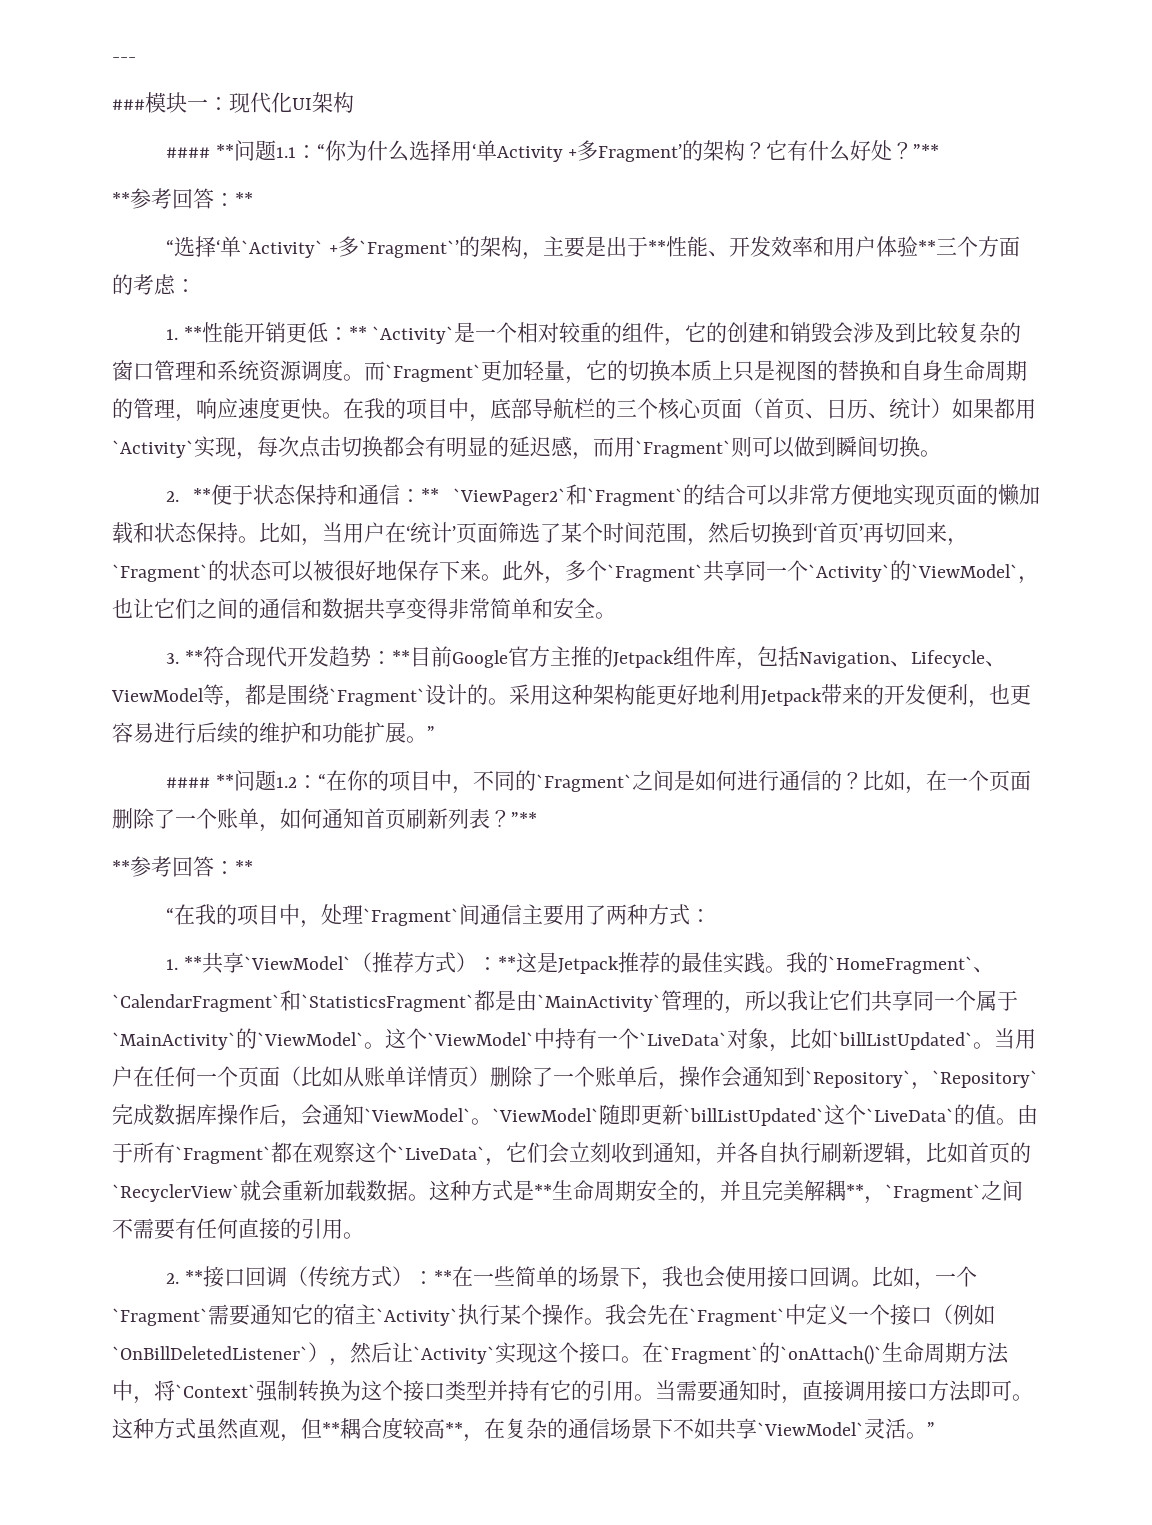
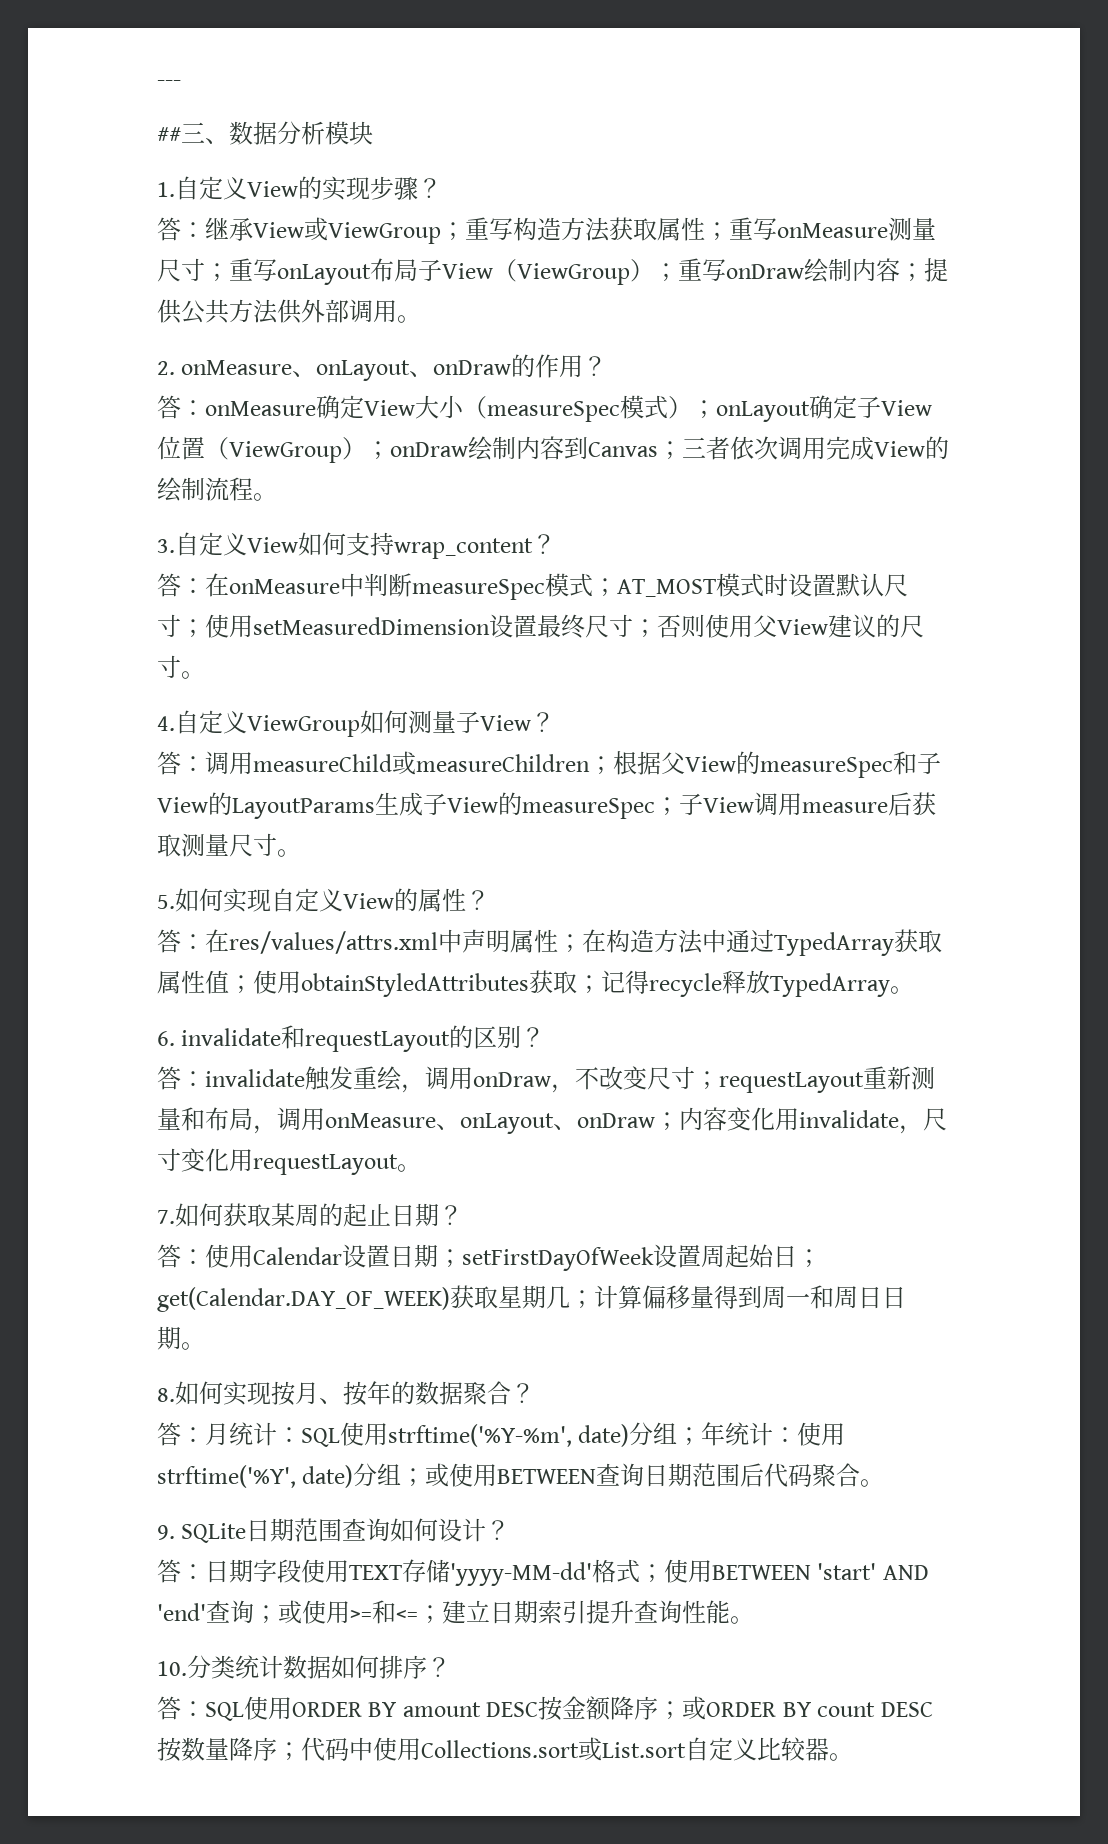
[112,92,354,113] [165,140,940,162] [112,188,253,209] [165,236,1020,260] [112,274,196,295] [165,322,1022,346] [112,359,1027,384] [112,397,1036,422] [112,436,941,460] [165,484,1040,506] [112,522,968,546] [112,560,1039,584] [112,598,616,620] [165,646,1006,670] [111,684,1031,708] [112,722,435,744] [165,770,1031,794] [112,808,537,832] [112,856,253,877] [165,904,711,928] [165,952,994,974] [112,990,1018,1014] [112,1028,1036,1052] [112,1066,1038,1090] [112,1104,1038,1128] [112,1142,1031,1166] [112,1180,1023,1204] [112,1218,364,1240] [165,1266,977,1290] [112,1303,995,1326] [112,1342,1009,1366] [112,1380,1033,1404] [112,1417,935,1442] ###模块一：现代化UI架构 // #### **问题1.1：“你为什么选择用‘单Activity +多Fragment’的架构？它有什么好处？”** // **参考回答：** // “选择‘单`Activity` +多`Fragment`’的架构，主要是出于**性能、开发效率和用户体验**三个方面的考虑： // 1. **性能开销更低：** `Activity`是一个相对较重的组件，它的创建和销毁会涉及到比较复杂的窗口管理和系统资源调度。而`Fragment`更加轻量，它的切换本质上只是视图的替换和自身生命周期的管理，响应速度更快。在我的项目中，底部导航栏的三个核心页面（首页、日历、统计）如果都用`Activity`实现，每次点击切换都会有明显的延迟感，而用`Fragment`则可以做到瞬间切换。 // 2. **便于状态保持和通信：** `ViewPager2`和`Fragment`的结合可以非常方便地实现页面的懒加载和状态保持。比如，当用户在‘统计’页面筛选了某个时间范围，然后切换到‘首页’再切回来，`Fragment`的状态可以被很好地保存下来。此外，多个`Fragment`共享同一个`Activity`的`ViewModel`，也让它们之间的通信和数据共享变得非常简单和安全。 // 3. **符合现代开发趋势：**目前Google官方主推的Jetpack组件库，包括Navigation、Lifecycle、ViewModel等，都是围绕`Fragment`设计的。采用这种架构能更好地利用Jetpack带来的开发便利，也更容易进行后续的维护和功能扩展。” // #### **问题1.2：“在你的项目中，不同的`Fragment`之间是如何进行通信的？比如，在一个页面删除了一个账单，如何通知首页刷新列表？”** // **参考回答：** // “在我的项目中，处理`Fragment`间通信主要用了两种方式： // 1. **共享`ViewModel`（推荐方式）：**这是Jetpack推荐的最佳实践。我的`HomeFragment`、`CalendarFragment`和`StatisticsFragment`都是由`MainActivity`管理的，所以我让它们共享同一个属于`MainActivity`的`ViewModel`。这个`ViewModel`中持有一个`LiveData`对象，比如`billListUpdated`。当用户在任何一个页面（比如从账单详情页）删除了一个账单后，操作会通知到`Repository`，`Repository`完成数据库操作后，会通知`ViewModel`。`ViewModel`随即更新`billListUpdated`这个`LiveData`的值。由于所有`Fragment`都在观察这个`LiveData`，它们会立刻收到通知，并各自执行刷新逻辑，比如首页的`RecyclerView`就会重新加载数据。这种方式是**生命周期安全的，并且完美解耦**，`Fragment`之间不需要有任何直接的引用。 // 2. **接口回调（传统方式）：**在一些简单的场景下，我也会使用接口回调。比如，一个`Fragment`需要通知它的宿主`Activity`执行某个操作。我会先在`Fragment`中定义一个接口（例如`OnBillDeletedListener`），然后让`Activity`实现这个接口。在`Fragment`的`onAttach()`生命周期方法中，将`Context`强制转换为这个接口类型并持有它的引用。当需要通知时，直接调用接口方法即可。这种方式虽然直观，但**耦合度较高**，在复杂的通信场景下不如共享`ViewModel`灵活。” -> [157,121,373,145] [157,176,442,201] [157,217,936,244] [157,258,948,285] [157,299,421,324] [157,354,608,381] [157,395,932,422] [157,436,949,463] [157,477,277,502] [157,532,556,559] [157,573,908,600] [157,614,924,639] [157,655,205,679] [157,710,555,737] [157,751,941,778] [157,792,936,819] [157,833,301,857] [157,888,490,913] [157,929,942,956] [157,970,914,997] [157,1025,546,1052] [157,1066,935,1093] [157,1107,947,1134] [157,1148,421,1175] [157,1203,463,1227] [157,1244,821,1271] [157,1285,906,1312] [157,1326,205,1350] [157,1381,535,1406] [157,1422,846,1447] [157,1463,885,1488] [157,1518,511,1543] [157,1559,929,1586] [157,1600,754,1624] [157,1655,451,1679] [157,1696,933,1721] [157,1737,853,1762] ##三、数据分析模块 // 1.自定义View的实现步骤？ // 答：继承View或ViewGroup；重写构造方法获取属性；重写onMeasure测量尺寸；重写onLayout布局子View（ViewGroup）；重写onDraw绘制内容；提供公共方法供外部调用。 // 2. onMeasure、onLayout、onDraw的作用？ // 答：onMeasure确定View大小（measureSpec模式）；onLayout确定子View位置（ViewGroup）；onDraw绘制内容到Canvas；三者依次调用完成View的绘制流程。 // 3.自定义View如何支持wrap_content？ // 答：在onMeasure中判断measureSpec模式；AT_MOST模式时设置默认尺寸；使用setMeasuredDimension设置最终尺寸；否则使用父View建议的尺寸。 // 4.自定义ViewGroup如何测量子View？ // 答：调用measureChild或measureChildren；根据父View的measureSpec和子View的LayoutParams生成子View的measureSpec；子View调用measure后获取测量尺寸。 // 5.如何实现自定义View的属性？ // 答：在res/values/attrs.xml中声明属性；在构造方法中通过TypedArray获取属性值；使用obtainStyledAttributes获取；记得recycle释放TypedArray。 // 6. invalidate和requestLayout的区别？ // 答：invalidate触发重绘，调用onDraw，不改变尺寸；requestLayout重新测量和布局，调用onMeasure、onLayout、onDraw；内容变化用invalidate，尺寸变化用requestLayout。 // 7.如何获取某周的起止日期？ // 答：使用Calendar设置日期；setFirstDayOfWeek设置周起始日；get(Calendar.DAY_OF_WEEK)获取星期几；计算偏移量得到周一和周日日期。 // 8.如何实现按月、按年的数据聚合？ // 答：月统计：SQL使用strftime('%Y-%m', date)分组；年统计：使用strftime('%Y', date)分组；或使用BETWEEN查询日期范围后代码聚合。 // 9. SQLite日期范围查询如何设计？ // 答：日期字段使用TEXT存储'yyyy-MM-dd'格式；使用BETWEEN 'start' AND 'end'查询；或使用>=和<=；建立日期索引提升查询性能。 // 10.分类统计数据如何排序？ // 答：SQL使用ORDER BY amount DESC按金额降序；或ORDER BY count DESC按数量降序；代码中使用Collections.sort或List.sort自定义比较器。

